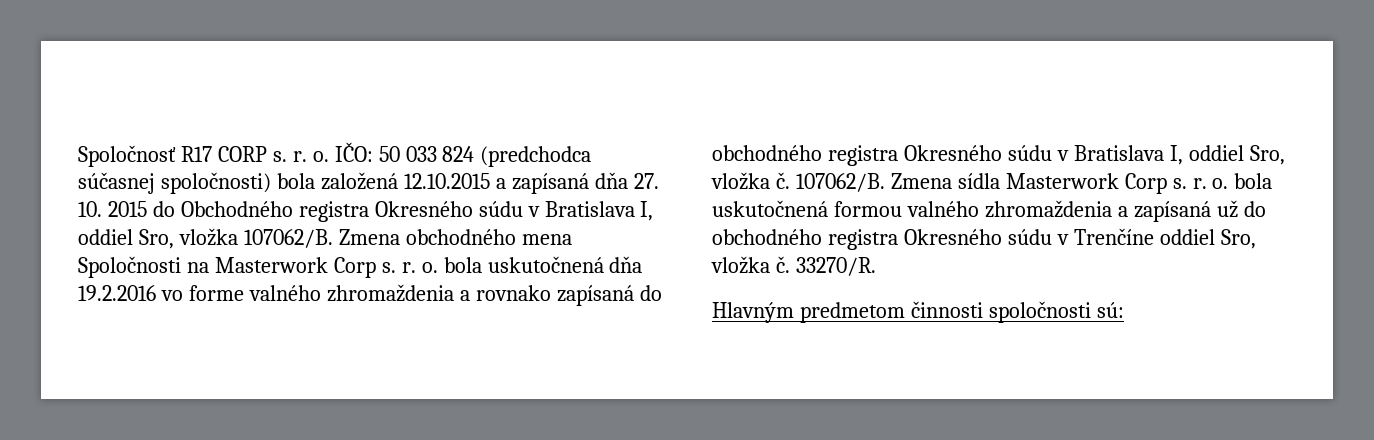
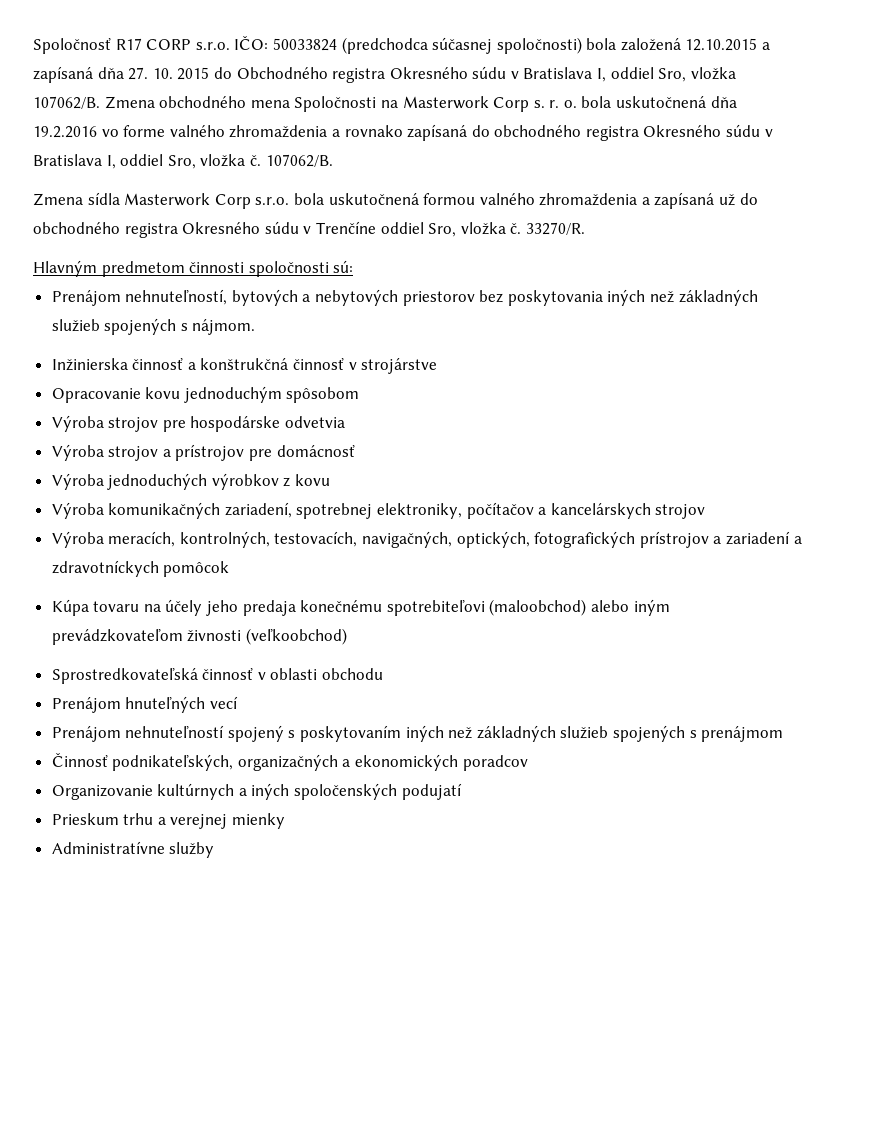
[272,142,475,162] s. r. o. IČO: 50 033 824 -> [195,36,337,51] s.r.o. IČO: 50033824
(885, 182) none -> (333, 160) //
[1172,178,1229,189] s. r. o. -> [255,197,290,205] s.r.o.
(1124, 310) none -> [51,289,758,306] [51,318,256,335] [51,358,438,374] [51,386,360,403] [51,415,346,432] [51,444,355,461] [51,473,331,490] [51,502,706,519] [51,531,802,548] [51,560,230,577] [51,599,670,616] [51,628,347,645] [51,668,384,684] [51,696,238,713] [51,725,784,742] [51,753,528,771] [51,783,462,800] [51,813,286,829] [51,841,215,858] // Prenájom nehnuteľností, bytových a nebytových priestorov bez poskytovania iných než základných služieb spojených s nájmom. // Inžinierska činnosť a konštrukčná činnosť v strojárstve // Opracovanie kovu jednoduchým spôsobom // Výroba strojov pre hospodárske odvetvia // Výroba strojov a prístrojov pre domácnosť // Výroba jednoduchých výrobkov z kovu // Výroba komunikačných zariadení, spotrebnej elektroniky, počítačov a kancelárskych strojov // Výroba meracích, kontrolných, testovacích, navigačných, optických, fotografických prístrojov a zariadení a zdravotníckych pomôcok // Kúpa tovaru na účely jeho predaja konečnému spotrebiteľovi (maloobchod) alebo iným prevádzkovateľom živnosti (veľkoobchod) // Sprostredkovateľská činnosť v oblasti obchodu // Prenájom hnuteľných vecí // Prenájom nehnuteľností spojený s poskytovaním iných než základných služieb spojených s prenájmom // Činnosť podnikateľských, organizačných a ekonomických poradcov // Organizovanie kultúrnych a iných spoločenských podujatí // Prieskum trhu a verejnej mienky // Administratívne služby

